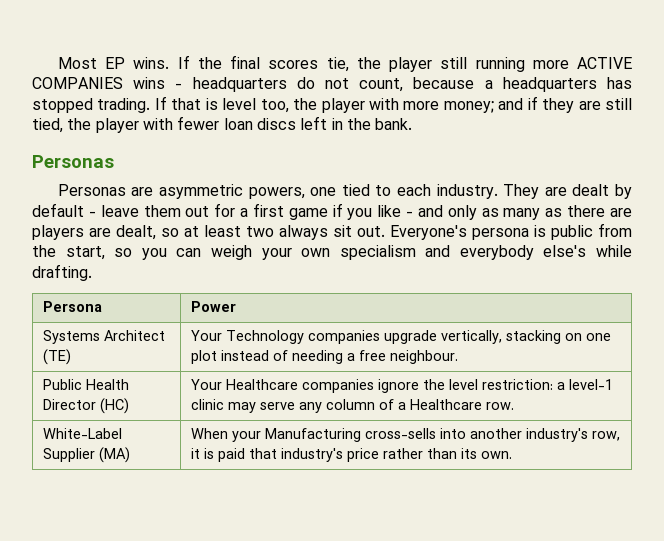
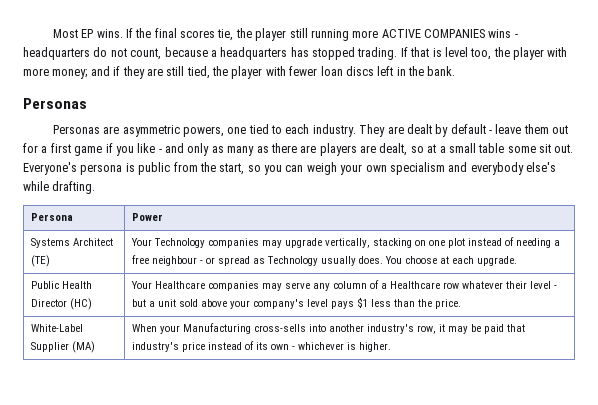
[204,225,328,240] least two always -> [439,143,536,153] a small table some
(381, 337) none -> [261,240,282,248] may
[390,350,459,364] neighbour. -> [151,256,517,266] neighbour - or spread as Technology usually does. You choose at each upgrade.
[378,379,614,393] [191,399,225,410] ignore the level restriction: a level-1 clinic -> (259, 286) none
[486,402,515,410] row. -> [442,281,557,289] [131,297,461,309] row whatever their level - but a unit sold above your company's level pays $1 less than the price.
[204,448,215,459] is -> [447,324,481,334] may be
[383,448,513,459] rather than its own. -> [207,341,391,352] instead of its own - whichever is higher.

